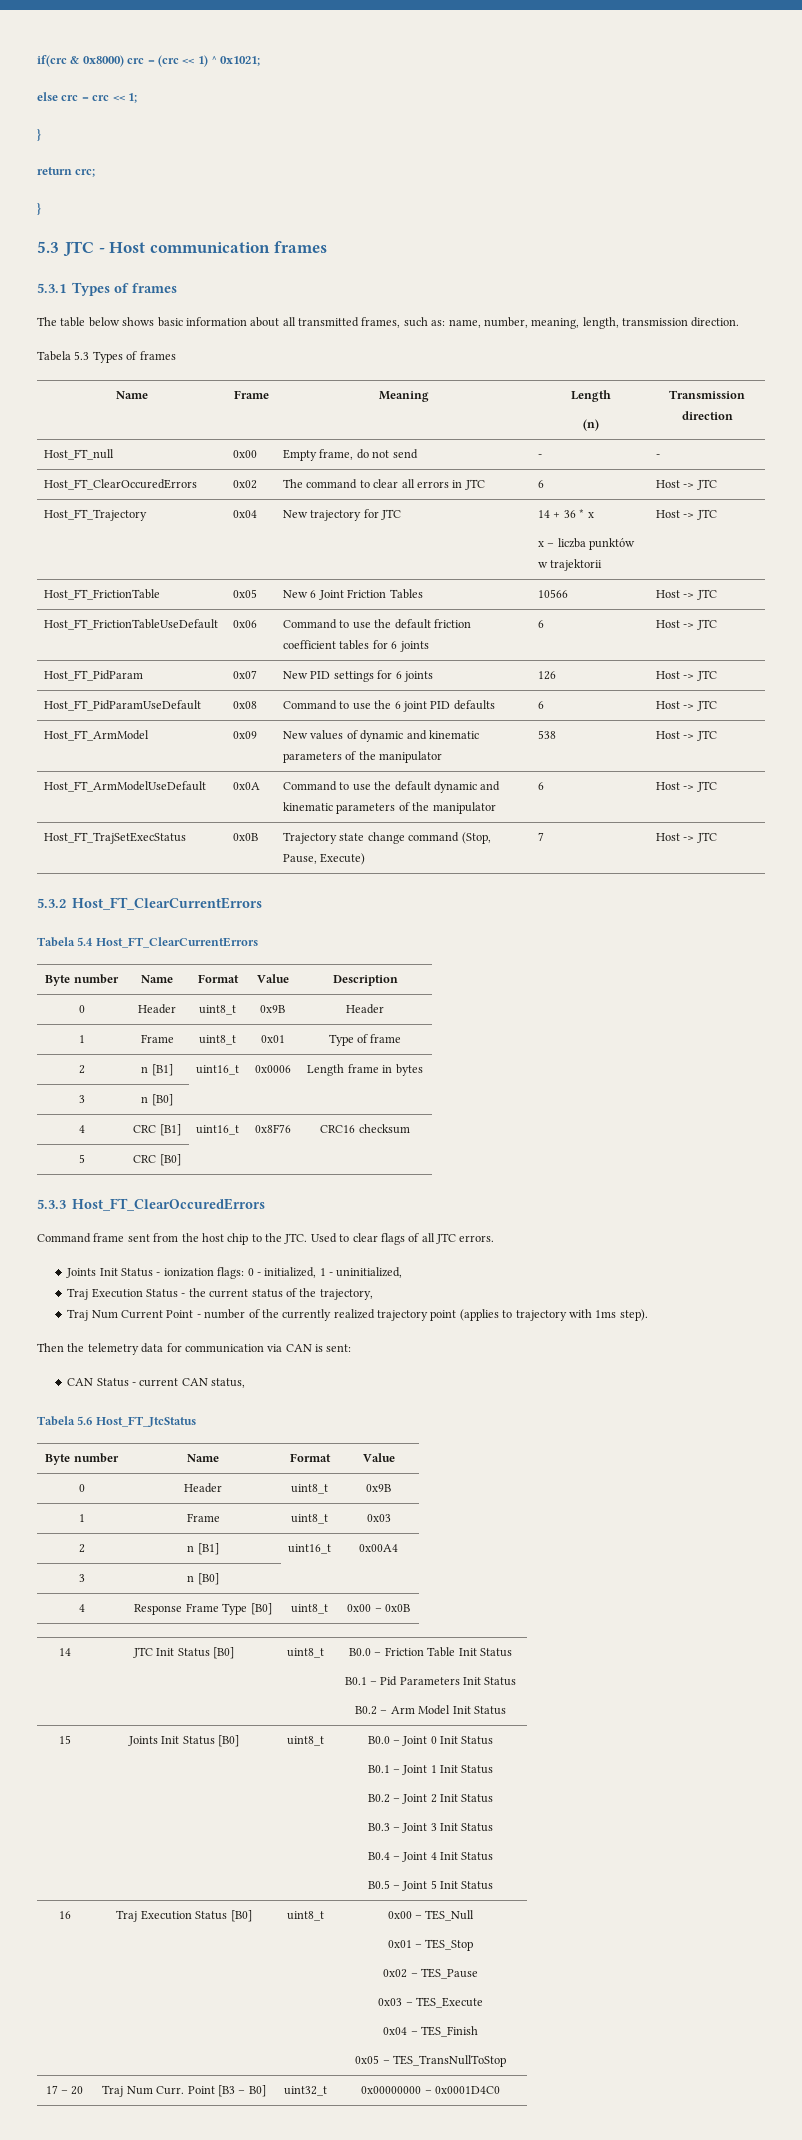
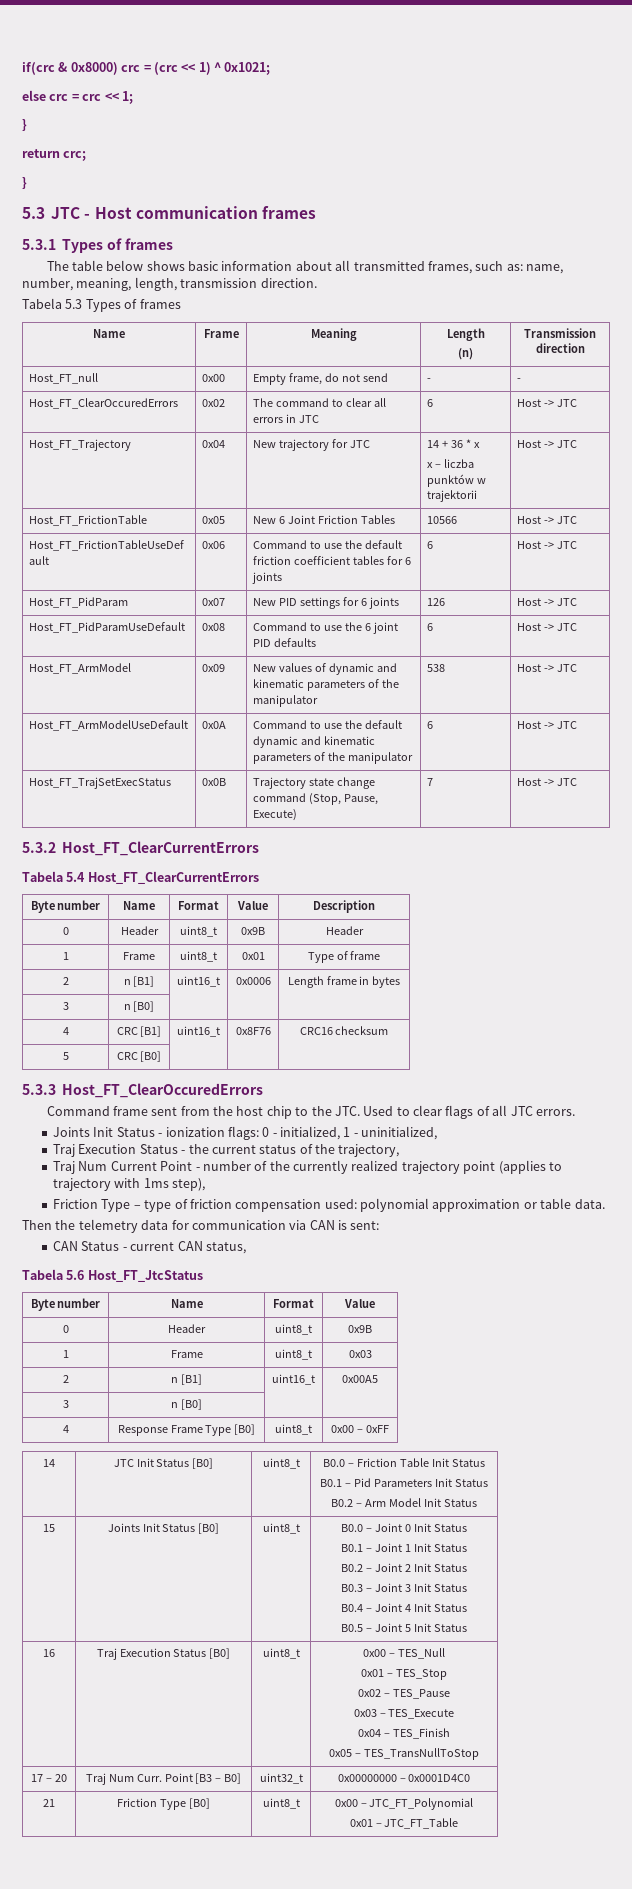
[619,1309,648,1321] step). -> [172,1178,206,1191] [52,1198,605,1212] step), // Friction Type – type of friction compensation used: polynomial approximation or table data.
[358,1544,398,1552] 0x00A4 -> [342,1375,378,1383] 0x00A5
[384,1604,410,1612] 0x0B -> [365,1425,389,1433] 0xFF
(500, 2090) none -> [43,1799,55,1807] [117,1798,210,1810] [262,1798,300,1809] [334,1798,474,1810] [349,1818,459,1829] // 21 | Friction Type [B0] | uint8_t | 0x00 – JTC_FT_Polynomial // 0x01 – JTC_FT_Table

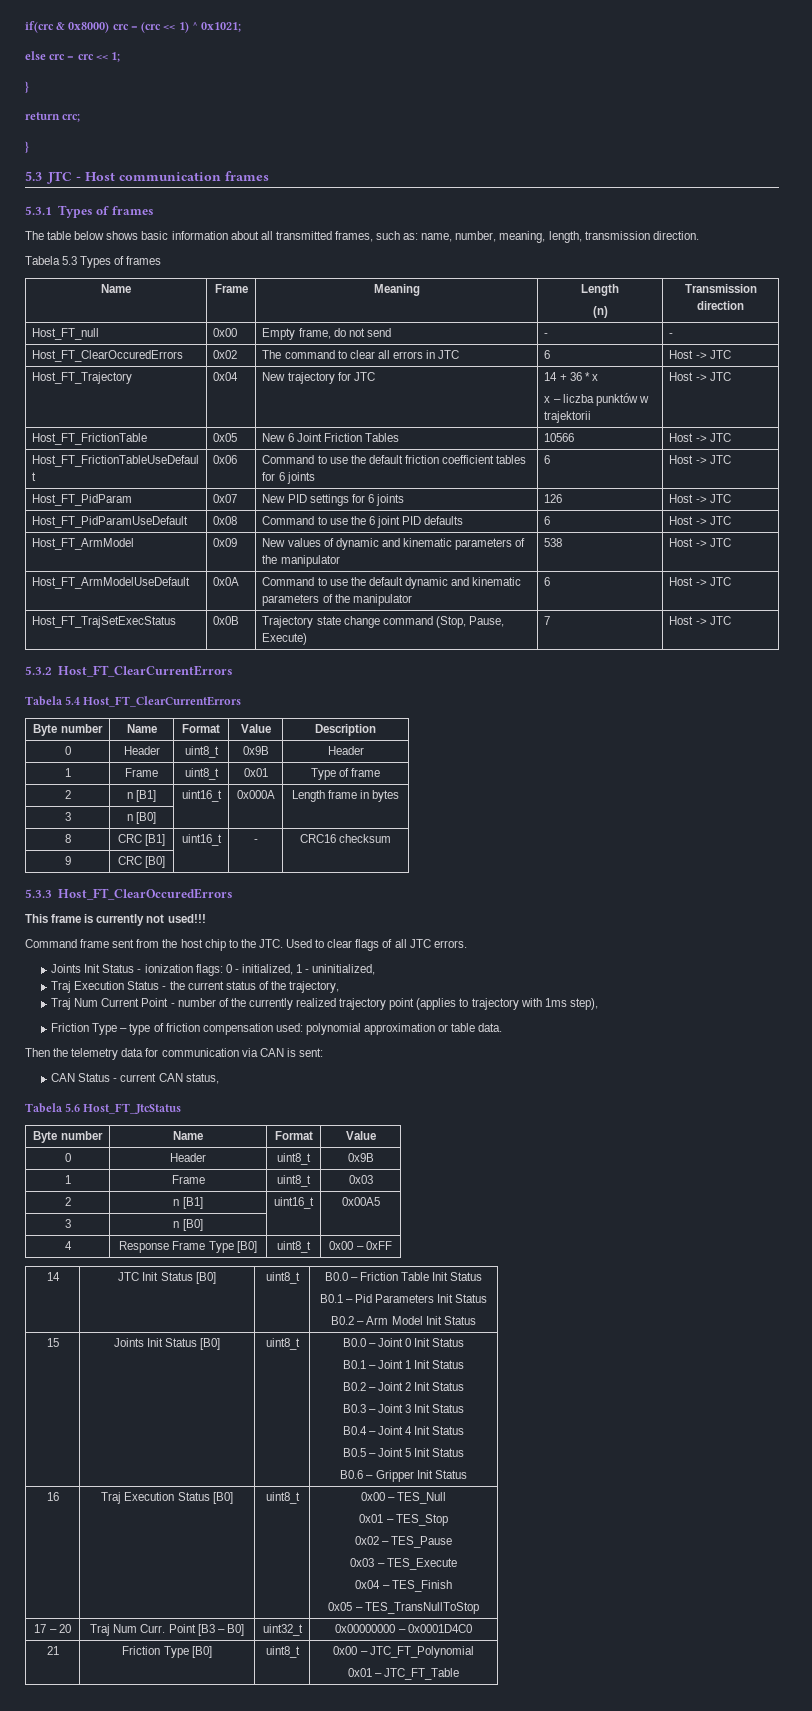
[235,977,271,985] 0x0006 -> [236,790,275,799] 0x000A
[62,1027,69,1035] 4 -> [64,834,71,843] 8
[235,1027,271,1035] 0x8F76 -> [253,839,258,843] -
[62,1052,69,1060] 5 -> [64,856,71,865] 9
(264, 1090) none -> [25,914,206,926] // This frame is currently not used!!!
(467, 1628) none -> [340,1470,467,1482] // B0.6 – Gripper Init Status

